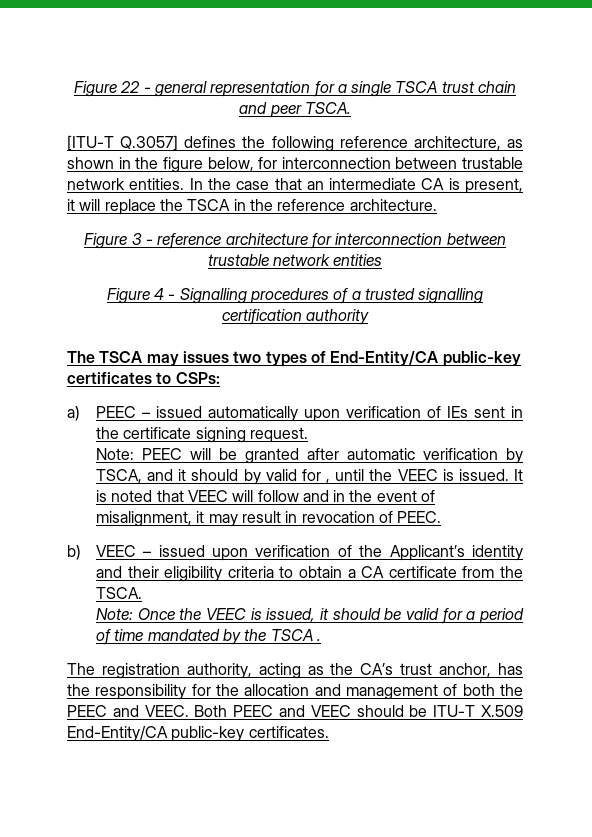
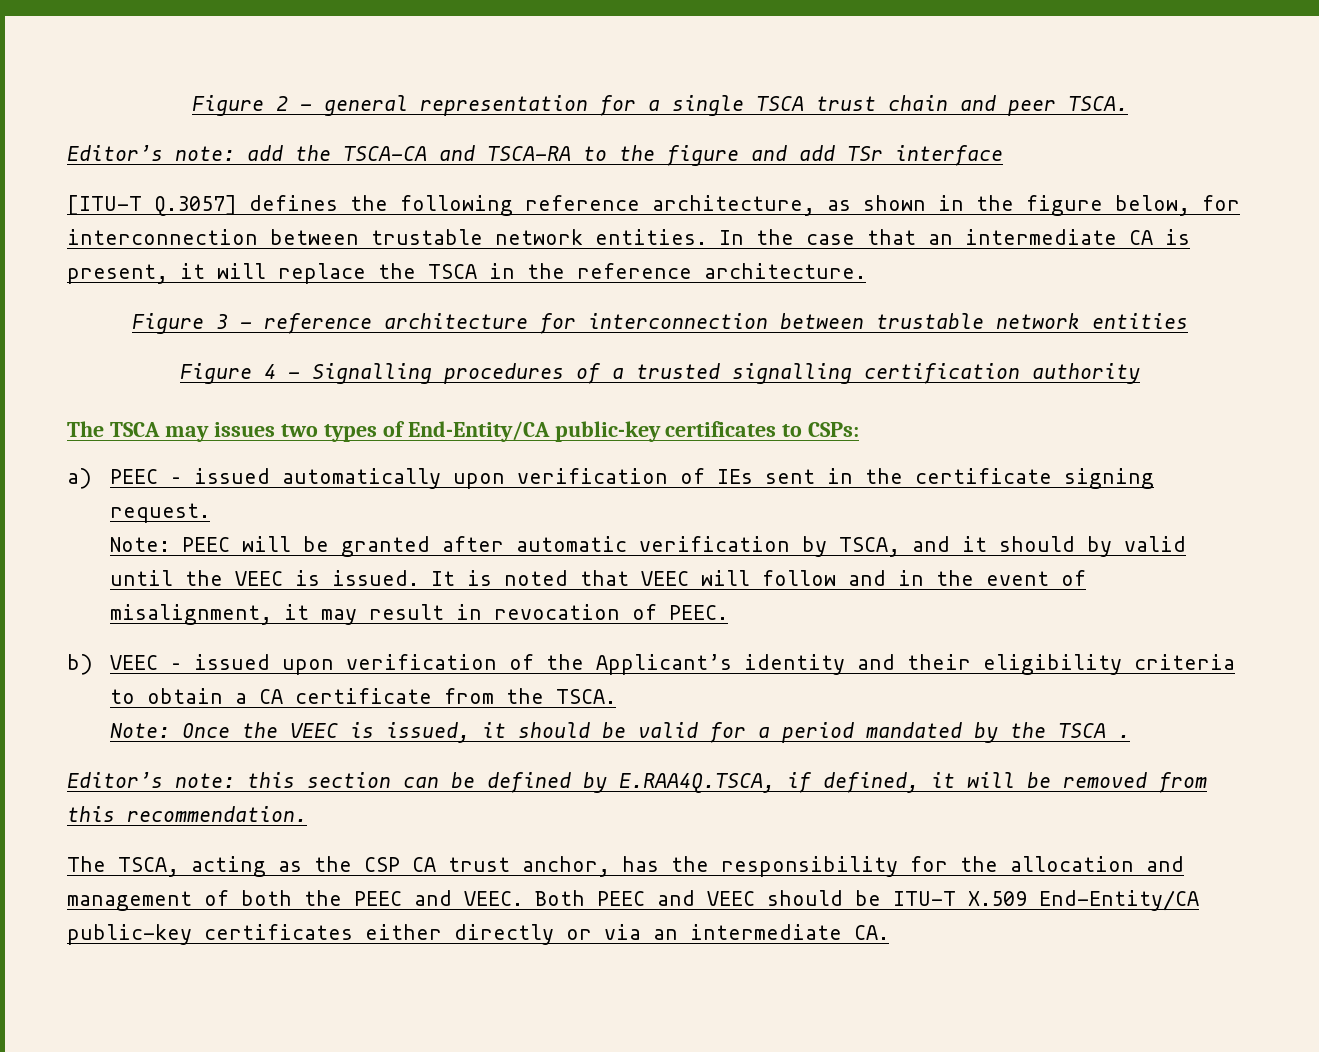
[73,81,141,97] Figure 22 -> [191,95,288,116] Figure 2
(351, 108) none -> [67,145,1003,166] // Editor’s note: add the TSCA-CA and TSCA-RA to the figure and add TSr interface
[301,469,331,483] for , -> (1186, 544) none
[95,629,144,645] of time -> (854, 732) none
[67,663,252,679] // The registration authority, -> [67,772,1207,793] [67,806,307,822] [67,856,179,877] // Editor’s note: this section can be defined by E.RAA4Q.TSCA, if defined, it will be removed from this recommendation. // The TSCA,
[360,663,394,675] CA’s -> [364,857,436,872] CSP CA
[248,726,329,738] certificates. -> [204,924,889,945] certificates either directly or via an intermediate CA.

